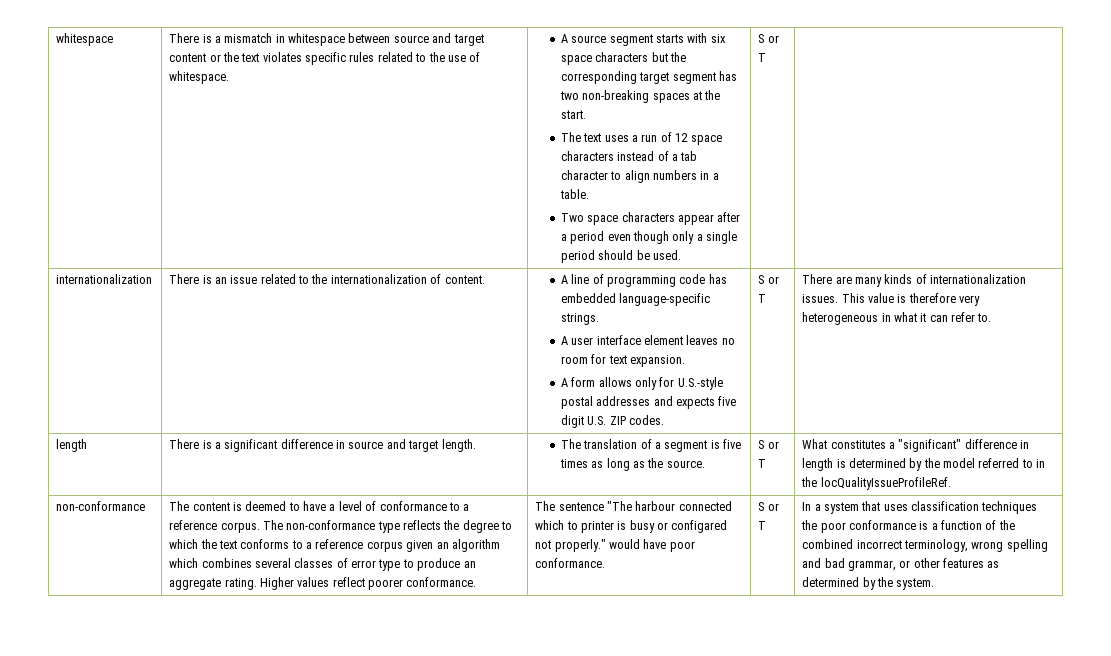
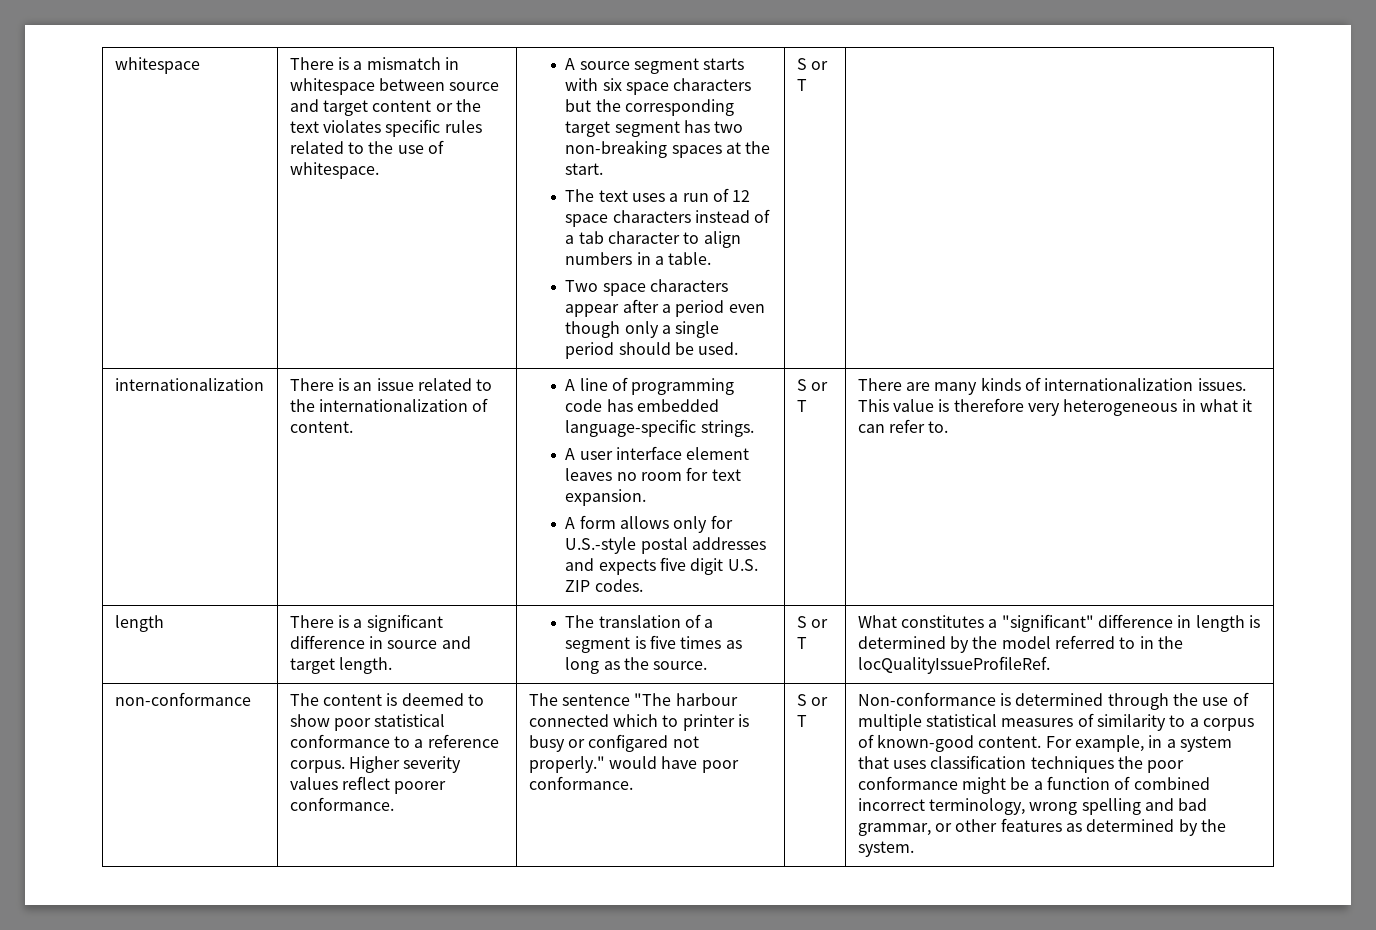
[303,501,377,511] have a level of -> [289,714,446,731] show poor statistical
[262,520,513,533] [169,539,500,552] [169,558,476,571] [169,577,294,590] The non-conformance type reflects the degree to which the text conforms to a reference corpus given an algorithm which combines several classes of error type to produce an aggregate rating. Higher -> [349,756,462,773] Higher severity
[802,502,812,511] In -> [857,692,1249,710] [857,713,1255,731] [857,734,1163,752] Non-conformance is determined through the use of multiple statistical measures of similarity to a corpus of known-good content. For example, in
[919,521,929,530] is -> [962,777,1030,794] might be
[998,520,1015,530] the -> (1131, 783) none

